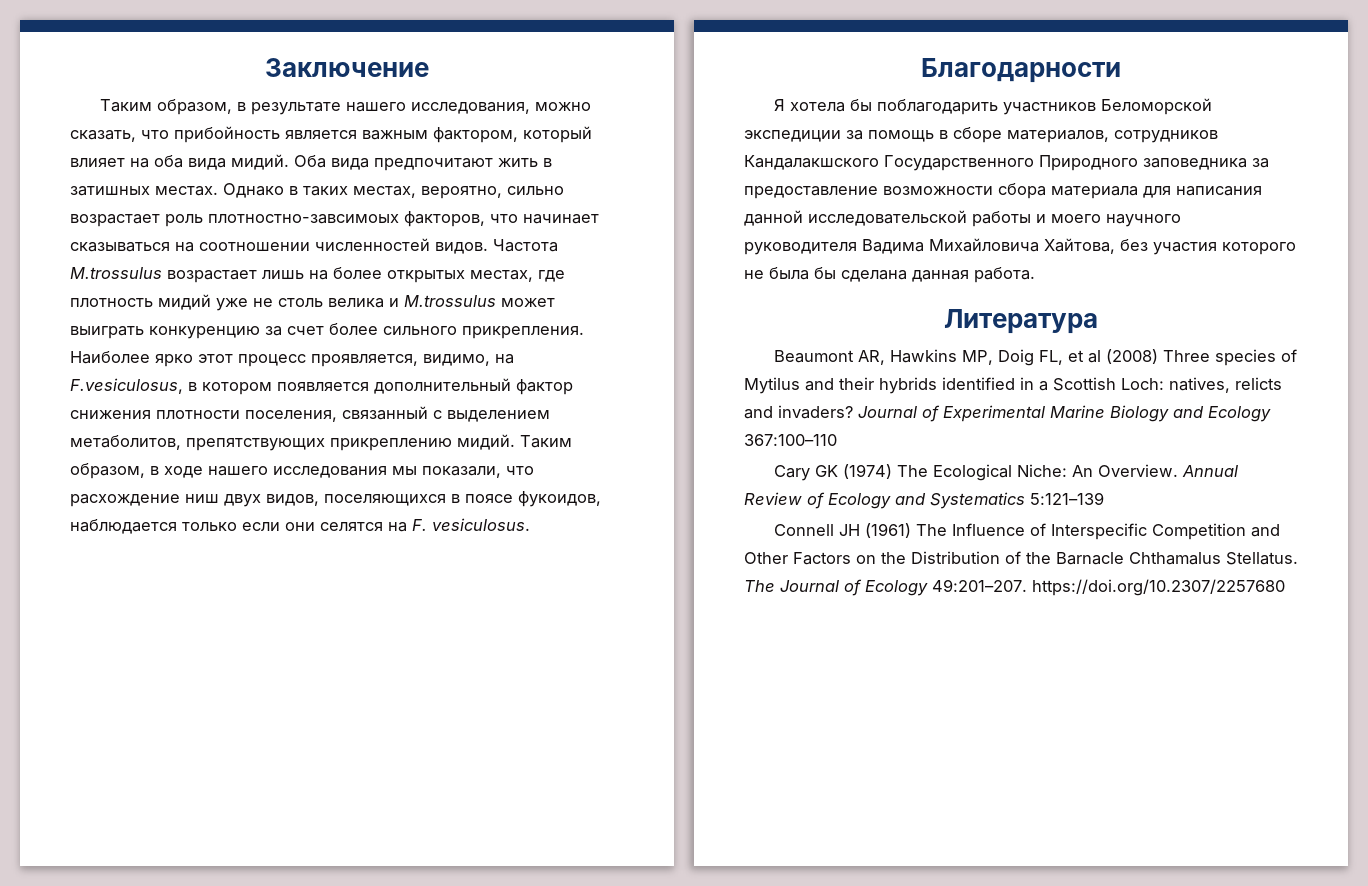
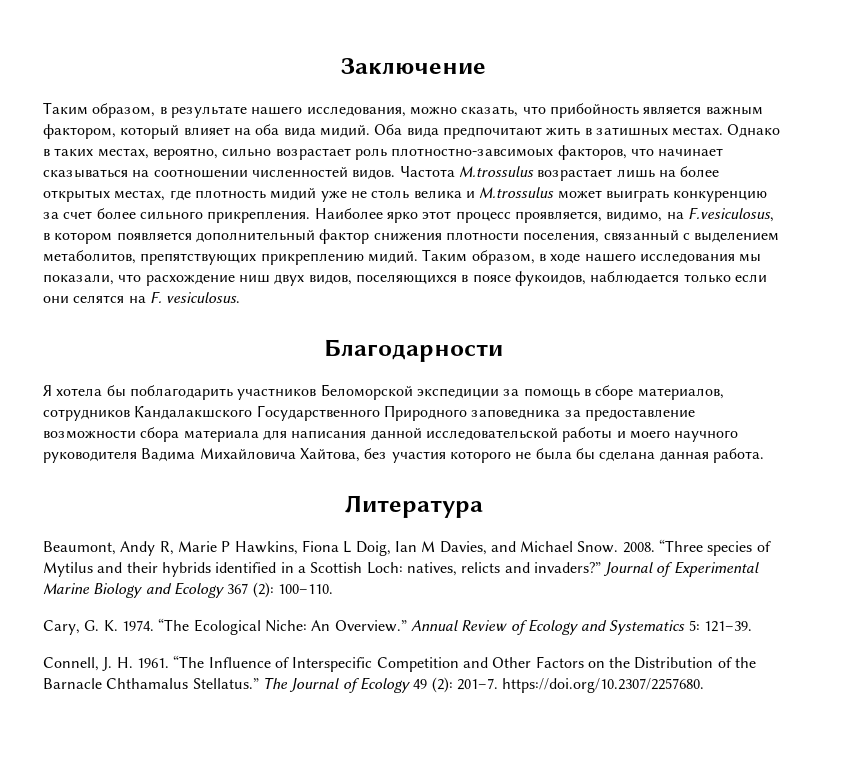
[774,349,1211,366] Beaumont AR, Hawkins MP, Doig FL, et al (2008) Three -> [43,539,704,556] Beaumont, Andy R, Marie P Hawkins, Fiona L Doig, Ian M Davies, and Michael Snow. 2008. “Three
[778,405,853,419] invaders? -> [533,562,601,573] invaders?”
[744,434,837,446] [774,464,929,481] 367:100–110 // Cary GK (1974) The -> [227,582,333,598] [43,618,190,635] 367 (2): 100–110. // Cary, G. K. 1974. “The
[1098,464,1179,477] Overview. -> [334,620,407,632] Overview.”
[1030,492,1104,505] [774,523,948,538] 5:121–139 // Connell JH (1961) The -> [688,620,753,632] [43,655,205,671] 5: 121–39. // Connell, J. H. 1961. “The
[1226,552,1298,565] Stellatus. -> [192,678,259,689] Stellatus.”
[932,579,1285,596] 49:201–207. https://doi.org/10.2307/2257680 -> [413,677,705,693] 49 (2): 201–7. https://doi.org/10.2307/2257680.

